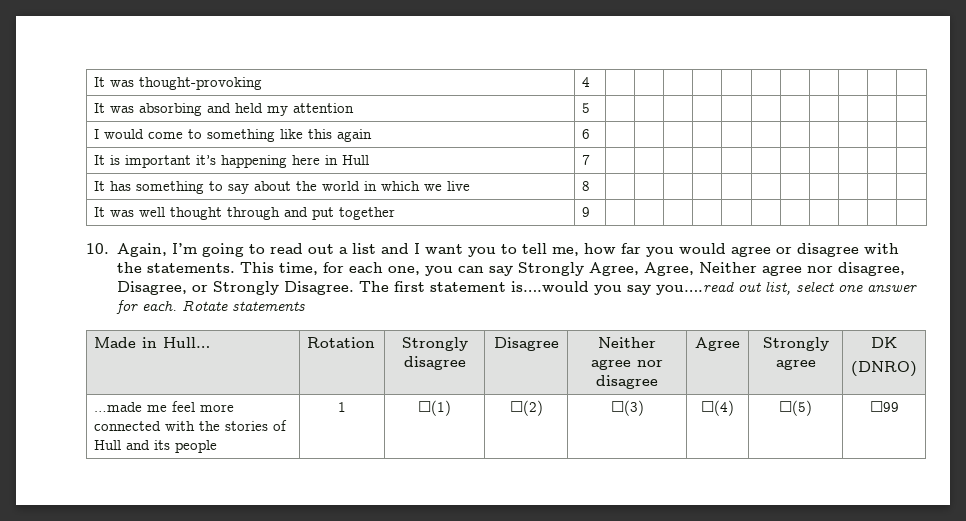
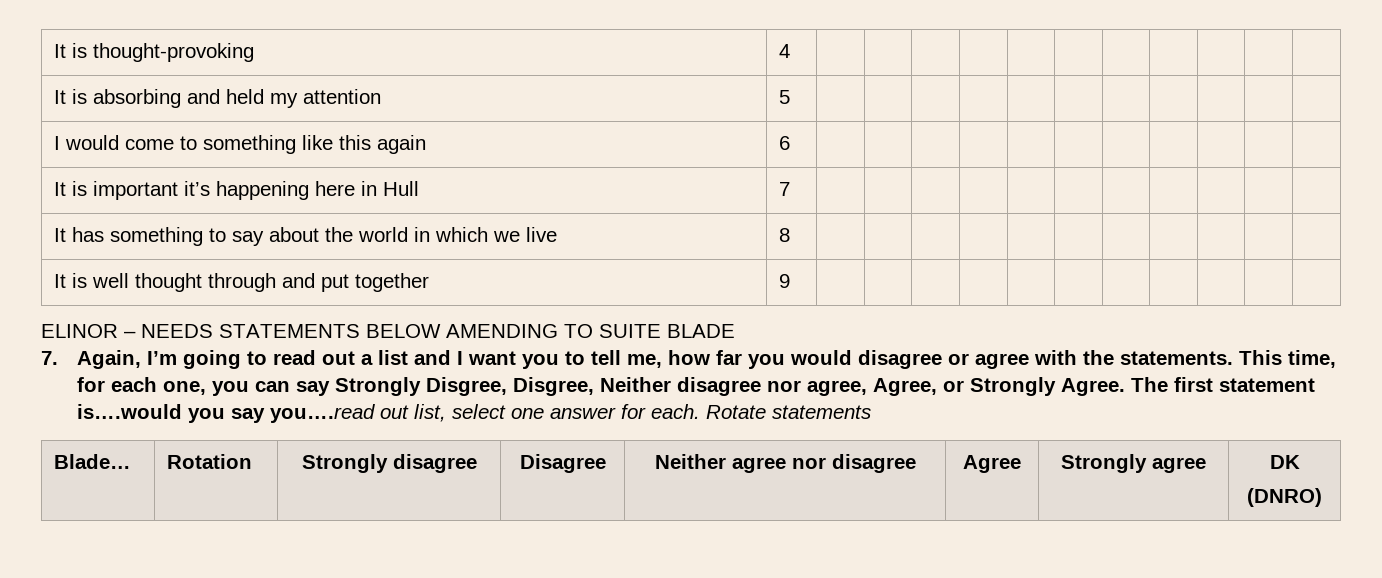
[94,77,135,87] It was -> [53,43,87,58] It is
[110,106,135,113] was -> [71,89,87,104] is
[110,210,135,217] was -> [71,273,87,288] is
[86,243,109,254] 10. -> [41,324,735,338] [41,351,58,365] ELINOR – NEEDS STATEMENTS BELOW AMENDING TO SUITE BLADE // 7.
[730,243,859,257] agree or disagree -> [858,350,1030,369] disagree or agree
[588,262,905,276] [116,281,187,295] Agree, Agree, Neither agree nor disagree, Disagree, -> [426,377,938,396] Disgree, Disgree, Neither disagree nor agree, Agree,
[283,281,354,295] Disagree. -> [1061,378,1126,396] Agree.
[94,337,211,348] Made in Hull… -> [53,454,131,469] Blade…
[94,401,235,412] [94,420,288,431] [94,440,218,453] [338,402,346,412] [418,400,451,416] [509,400,543,416] [610,400,644,416] [701,400,734,416] [779,400,812,416] [869,401,899,412] // …made me feel more connected with the stories of Hull and its people | 1 | ☐(1) | ☐(2) | ☐(3) | ☐(4) | ☐(5) | ☐99 -> (1322, 497) none

